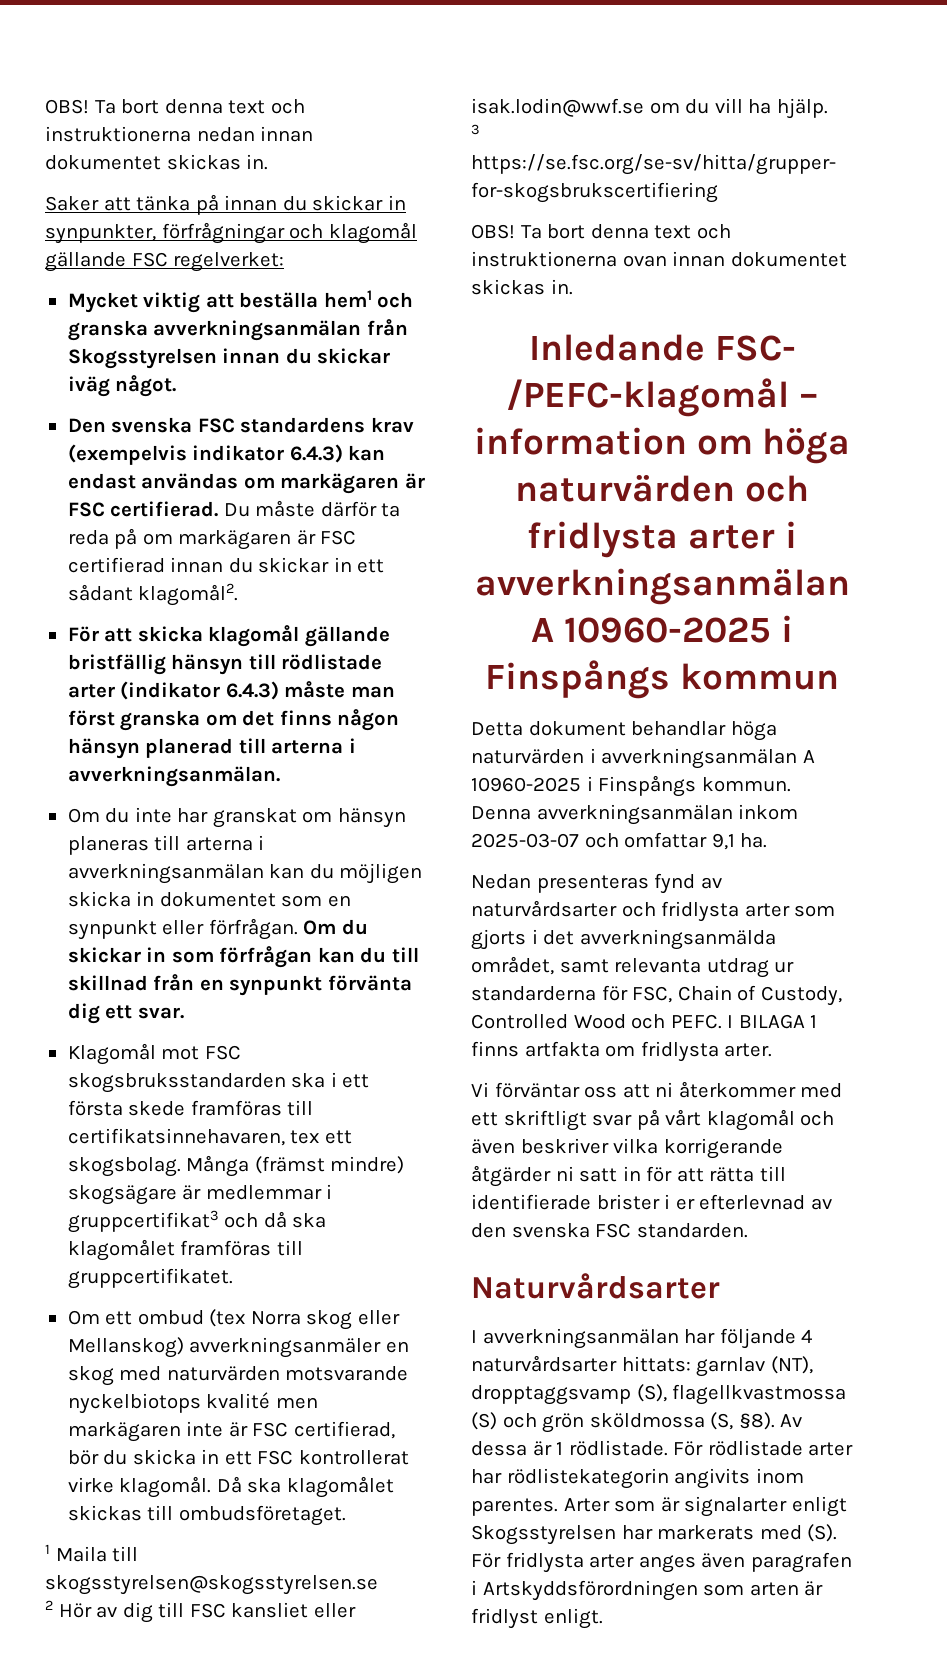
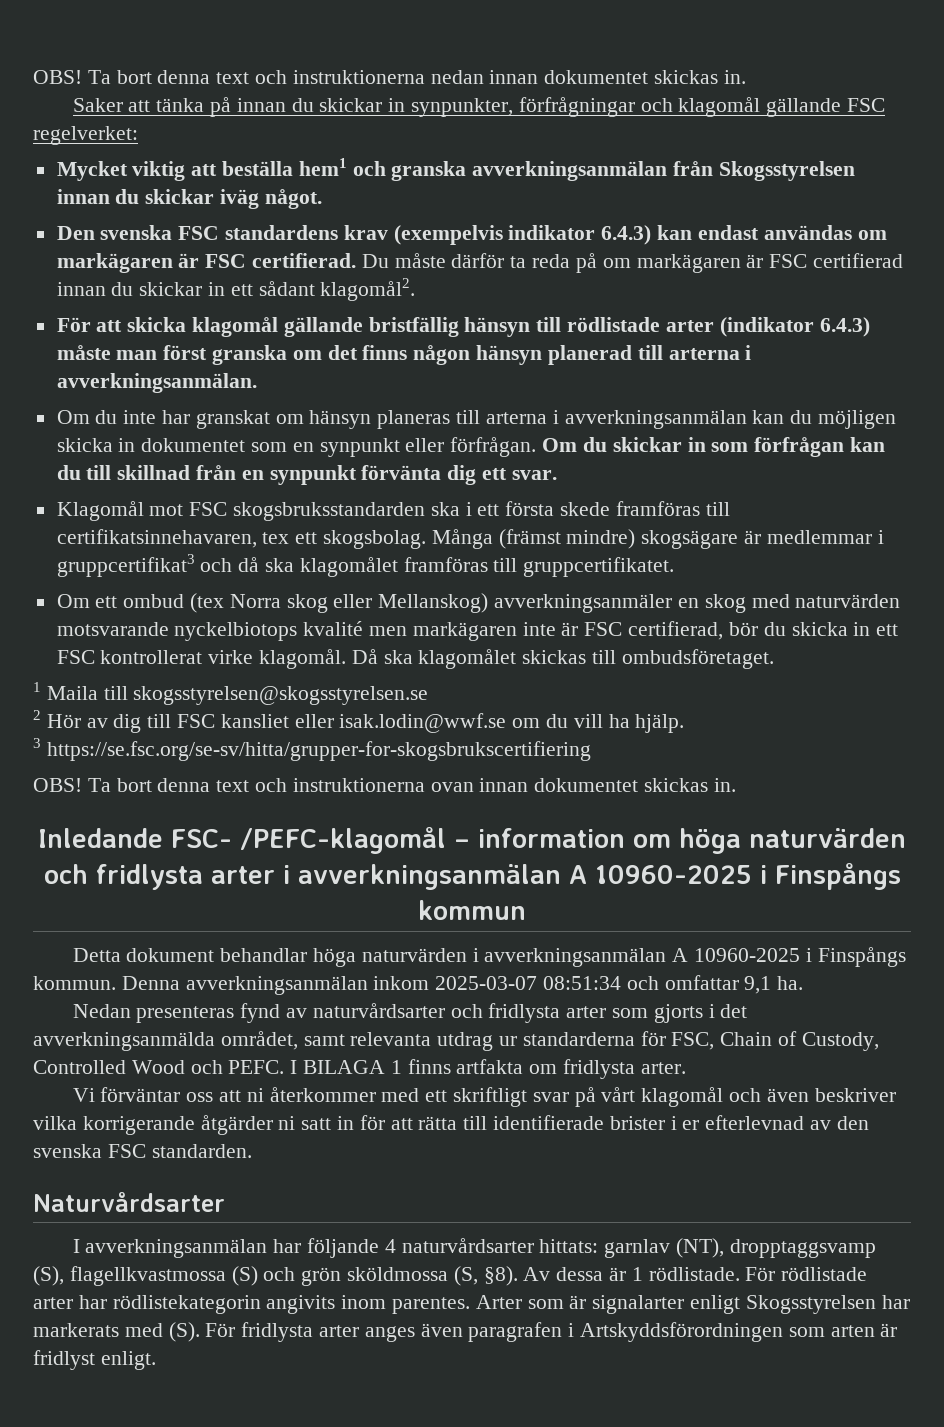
(579, 840) none -> [543,976,622,990] 08:51:34

